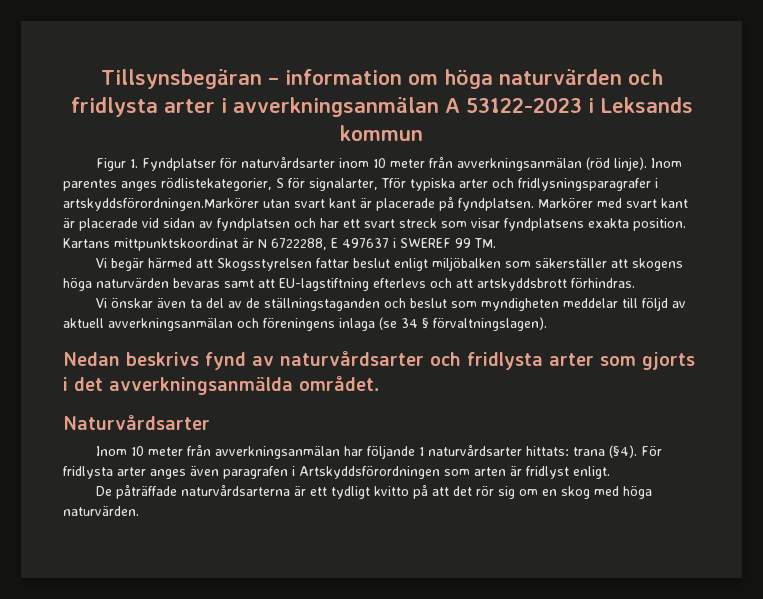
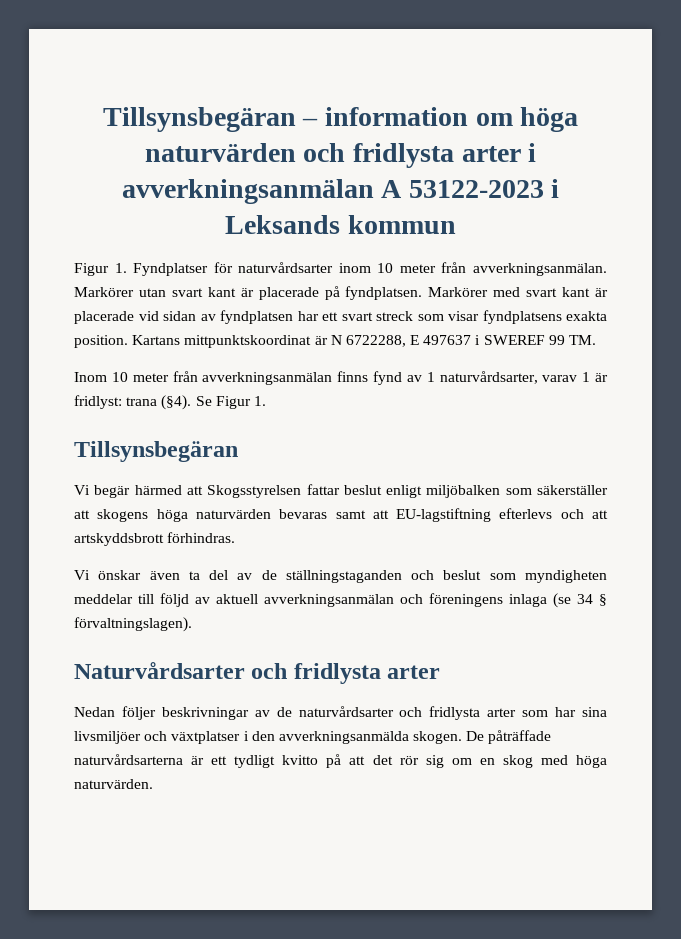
[456,157,682,171] [63,177,658,191] [63,197,259,211] avverkningsanmälan (röd linje). Inom parentes anges rödlistekategorier, S för signalarter, Tför typiska arter och fridlysningsparagrafer i artskyddsförordningen.Markörer -> [472,263,607,276] [74,287,134,297] avverkningsanmälan. Markörer
[294,218,316,228] och -> (293, 317) none
(496, 243) none -> [74,371,608,385] [74,395,266,410] [74,441,238,462] // Inom 10 meter från avverkningsanmälan finns fynd av 1 naturvårdsarter, varav 1 är fridlyst: trana (§4). Se Figur 1. // Tillsynsbegäran
[63,352,274,370] Nedan beskrivs fynd av -> [74,662,441,684] [74,706,292,720] Naturvårdsarter och fridlysta arter // Nedan följer beskrivningar av de
[642,352,695,370] [63,376,379,395] [63,415,210,430] [95,444,662,459] [63,465,610,479] gjorts i det avverkningsanmälda området. // Naturvårdsarter // Inom 10 meter från avverkningsanmälan har följande 1 naturvårdsarter hittats: trana (§4). För fridlysta arter anges även paragrafen i Artskyddsförordningen som arten är fridlyst enligt. // -> [555,707,608,717] [74,731,463,744] har sina livsmiljöer och växtplatser i den avverkningsanmälda skogen.

